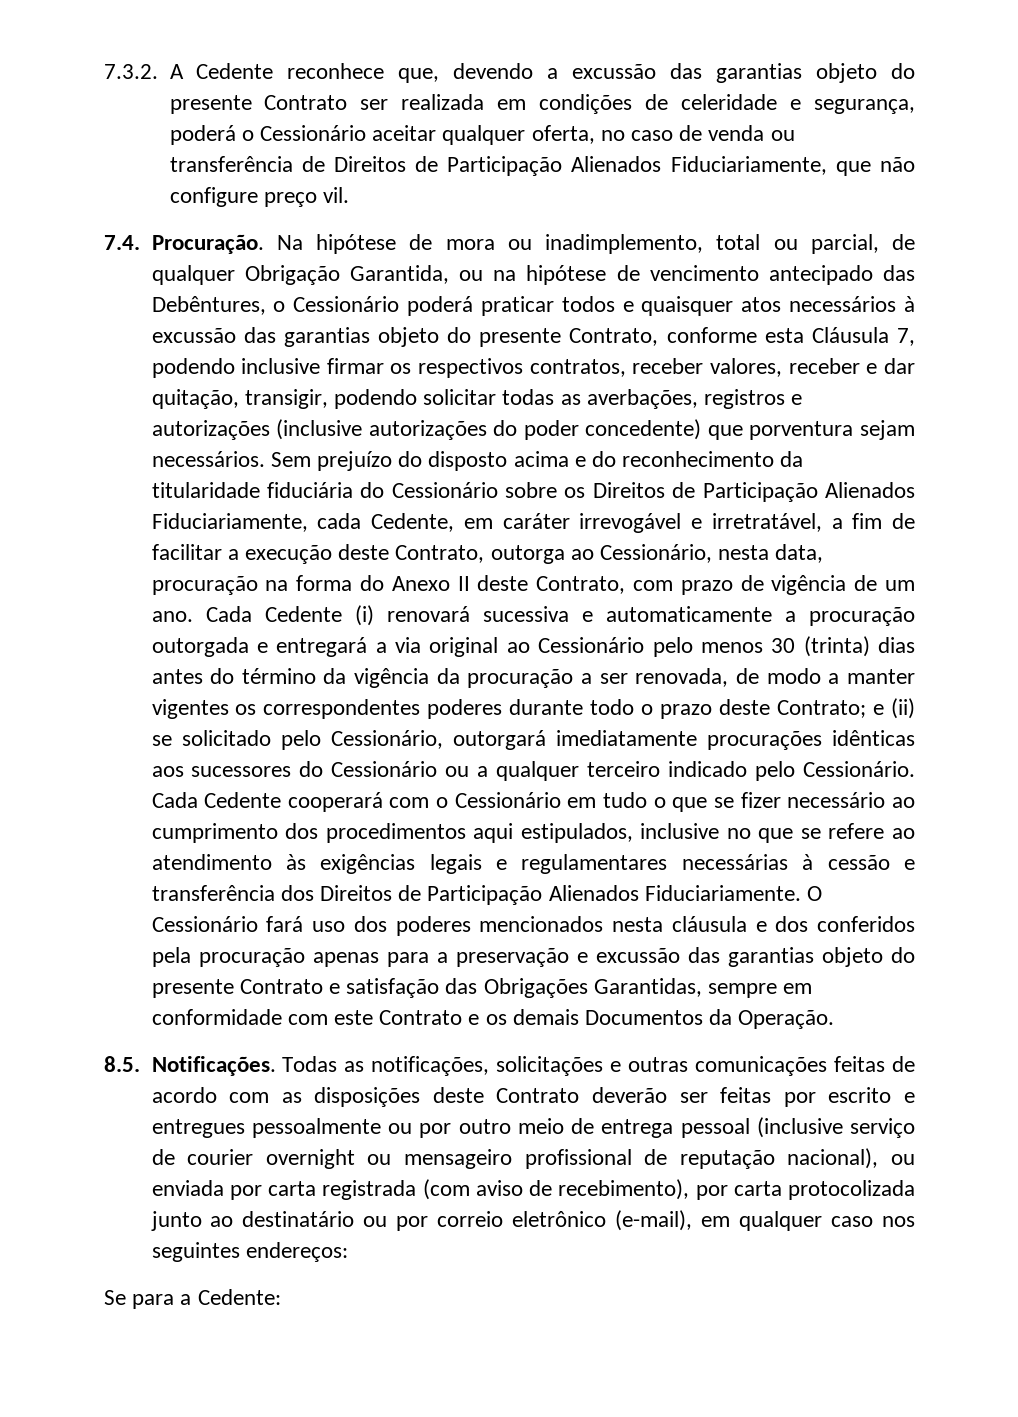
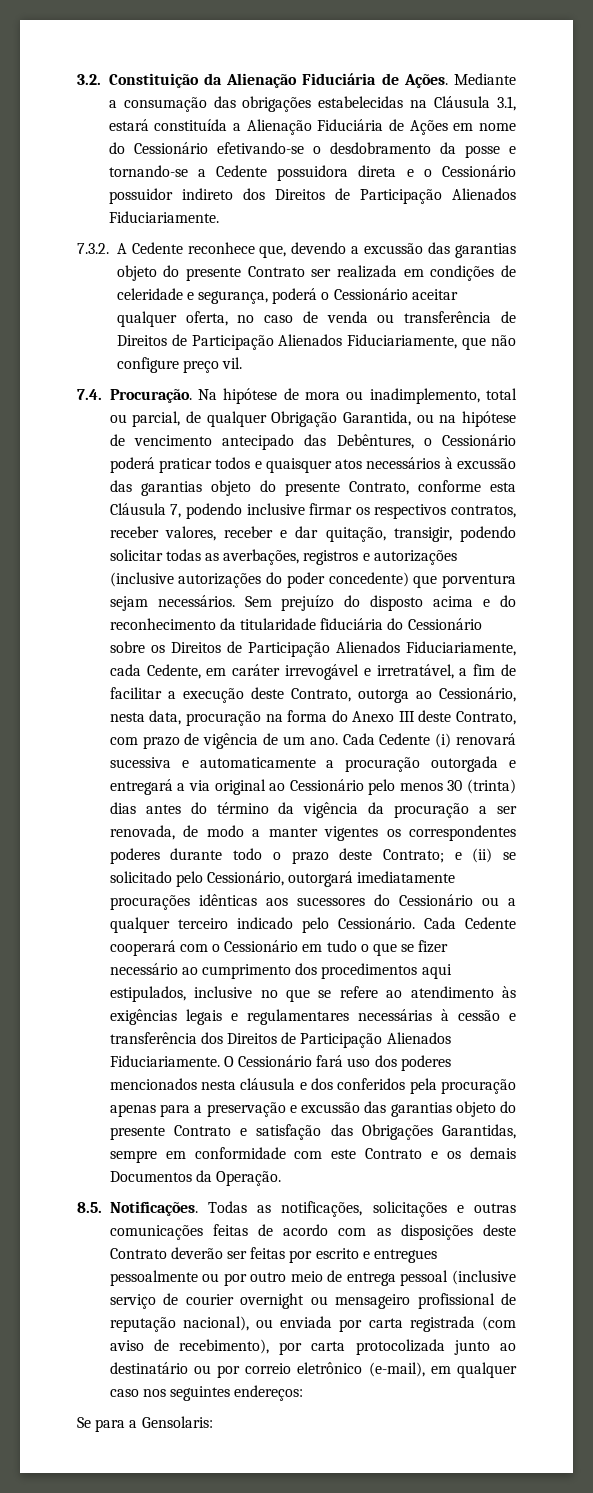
(104, 71) none -> [77,73,516,88] [108,96,516,112] [108,119,516,135] [108,142,516,158] [108,165,516,181] [108,188,516,204] [108,211,219,223] 3.2. Constituição da Alienação Fiduciária de Ações. Mediante a consumação das obrigações estabelecidas na Cláusula 3.1, estará constituída a Alienação Fiduciária de Ações em nome do Cessionário efetivando-se o desdobramento da posse e tornando-se a Cedente possuidora direta e o Cessionário possuidor indireto dos Direitos de Participação Alienados Fiduciariamente. //
[457,576,470,591] II -> [398,711,415,722] III
[197,1289,281,1305] Cedente: -> [141,1416,213,1428] Gensolaris:

